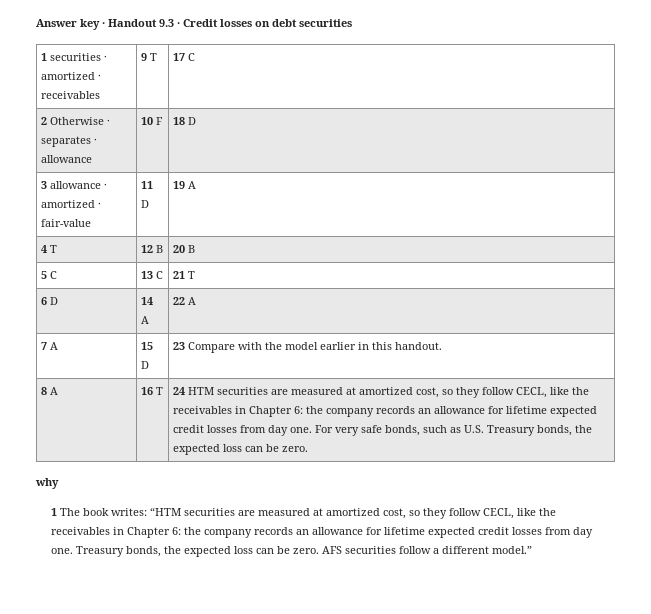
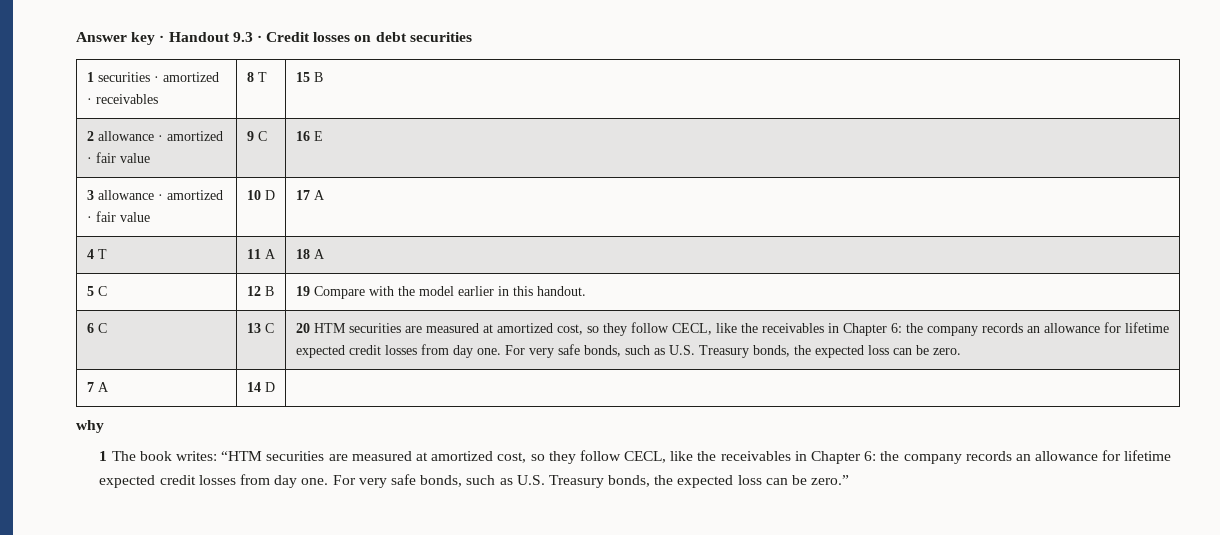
[141,53,158,61] [173,53,196,61] 9 T | 17 C -> [246,72,267,82] [295,72,323,82] 8 T | 15 B
[50,117,111,125] [41,136,98,147] [41,155,93,163] [141,117,164,125] [173,117,197,125] Otherwise · separates · allowance | 10 F | 18 D -> [97,131,223,141] [86,152,150,163] [246,131,267,141] [295,131,323,141] allowance · amortized · fair value | 9 C | 16 E
[41,219,92,227] [141,181,154,189] [141,200,150,208] [173,181,186,189] fair-value | 11 D | 19 -> [95,211,150,222] [246,190,275,200] [295,190,310,200] fair value | 10 D | 17
[141,245,164,253] [173,245,196,253] [41,271,58,279] [141,271,164,279] [173,271,196,279] [41,297,59,305] [141,297,154,305] [141,316,150,324] [173,297,197,305] [41,342,59,350] [141,342,154,350] [141,361,150,369] [173,342,186,350] 12 B | 20 B // 5 C | 13 C | 21 T // 6 D | 14 A | 22 A // 7 A | 15 D | 23 -> [246,249,276,259] [295,249,325,259] [86,286,107,296] [246,286,274,296] [295,286,310,296] 11 A | 18 A // 5 C | 12 B | 19
[41,387,59,395] [141,387,164,395] [173,387,186,395] 8 A | 16 T | 24 -> [86,323,107,333] [246,323,274,333] [295,323,310,333] 6 C | 13 C | 20
(309, 449) none -> [86,382,109,392] [246,382,275,392] // 7 A | 14 D |
[76,546,533,557] Treasury bonds, the expected loss can be zero. AFS securities follow a different model.” -> [332,474,850,488] For very safe bonds, such as U.S. Treasury bonds, the expected loss can be zero.”

